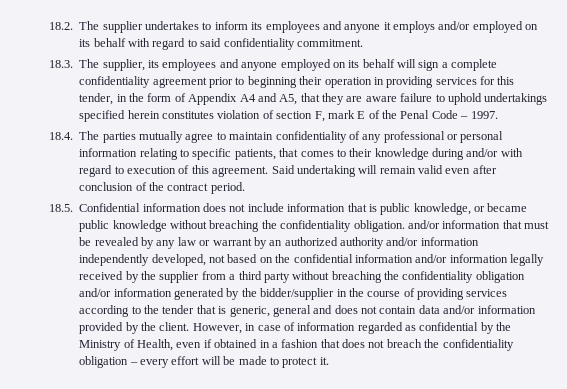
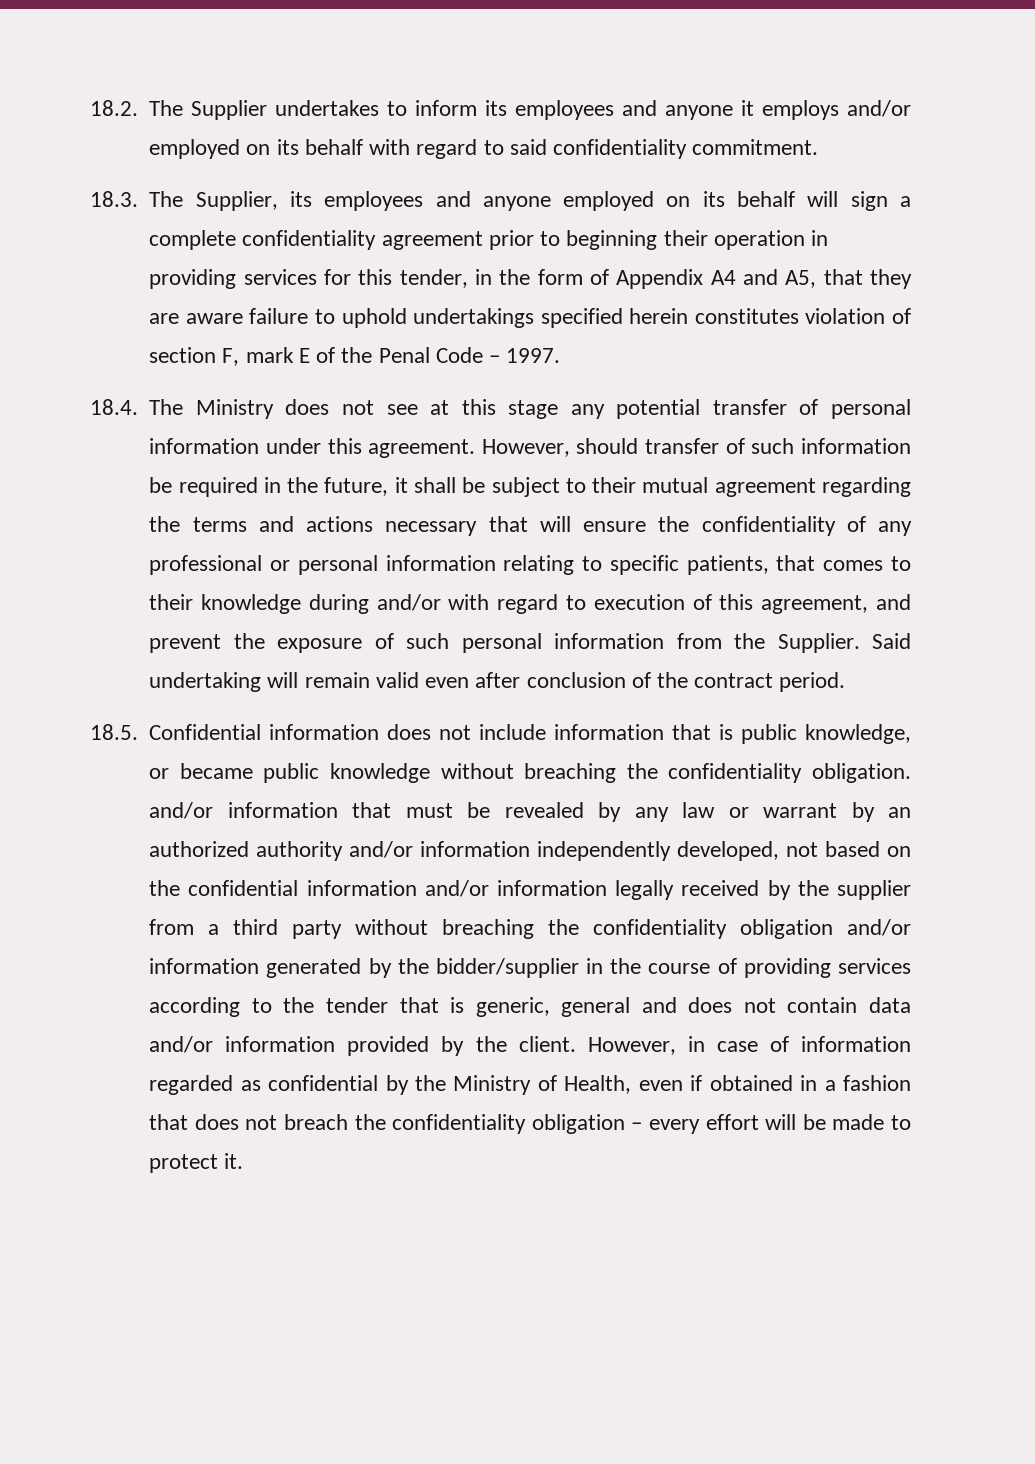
[102,21,143,33] supplier -> [191,100,268,120] Supplier
[102,59,145,71] supplier, -> [195,191,278,211] Supplier,
[102,131,274,143] parties mutually agree to maintain -> [195,399,911,419] [149,438,911,458] [149,477,911,497] [149,516,690,536] Ministry does not see at this stage any potential transfer of personal information under this agreement. However, should transfer of such information be required in the future, it shall be subject to their mutual agreement regarding the terms and actions necessary that will ensure the
[212,166,269,177] agreement. -> [761,594,912,614] [149,633,860,653] agreement, and prevent the exposure of such personal information from the Supplier.

